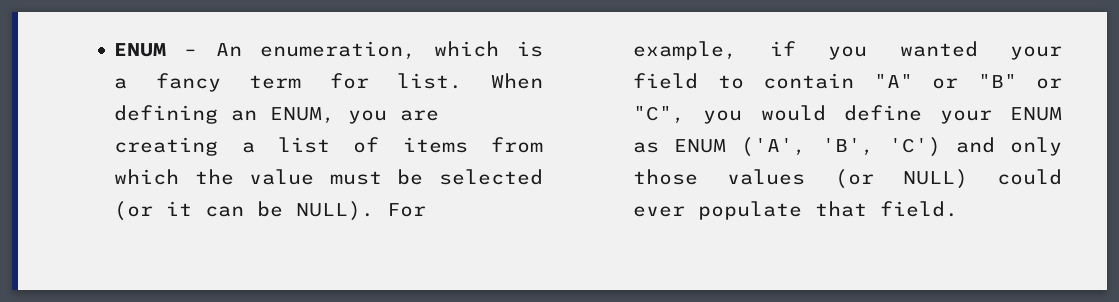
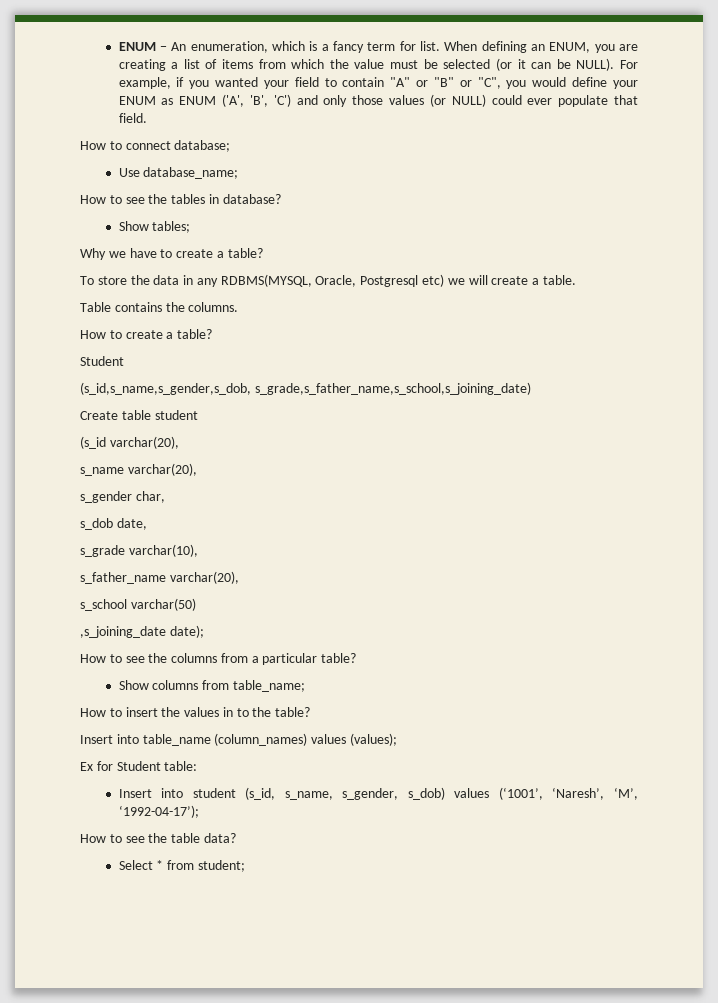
(959, 209) none -> [80,140,231,152] [118,167,239,179] [80,194,281,204] [118,221,191,233] [80,248,263,260] [80,274,576,287] [80,302,239,312] [80,329,213,339] [80,356,124,366] [80,382,531,395] [80,410,198,420] [80,436,179,449] [80,463,197,476] [80,491,165,503] [80,518,147,530] [80,544,198,557] [80,571,239,584] [80,598,196,611] [80,625,204,638] [80,653,357,665] [118,680,305,692] [80,707,311,717] [80,733,397,746] [80,761,198,771] [118,787,638,800] [118,805,199,818] [80,833,236,843] [118,860,245,872] // How to connect database; // Use database_name; // How to see the tables in database? // Show tables; // Why we have to create a table? // To store the data in any RDBMS(MYSQL, Oracle, Postgresql etc) we will create a table. // Table contains the columns. // How to create a table? // Student // (s_id,s_name,s_gender,s_dob, s_grade,s_father_name,s_school,s_joining_date) // Create table student // (s_id varchar(20), // s_name varchar(20), // s_gender char, // s_dob date, // s_grade varchar(10), // s_father_name varchar(20), // s_school varchar(50) // ,s_joining_date date); // How to see the columns from a particular table? // Show columns from table_name; // How to insert the values in to the table? // Insert into table_name (column_names) values (values); // Ex for Student table: // Insert into student (s_id, s_name, s_gender, s_dob) values (‘1001’, ‘Naresh’, ‘M’, ‘1992-04-17’); // How to see the table data? // Select * from student;

